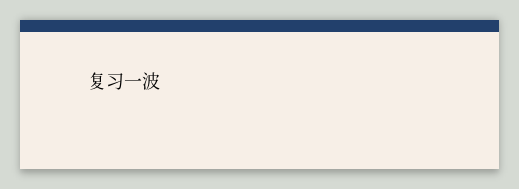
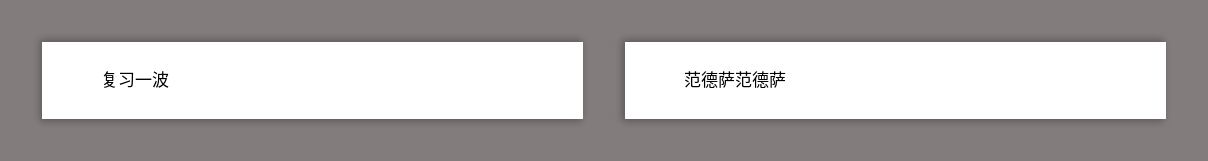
(160, 81) none -> [684,71,786,88] // 范德萨范德萨

